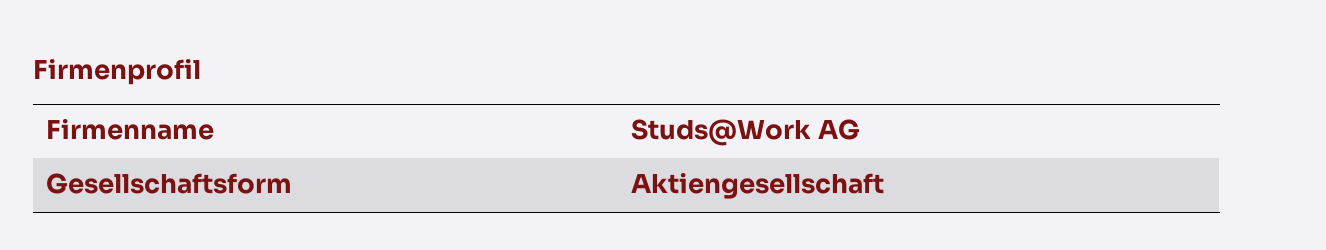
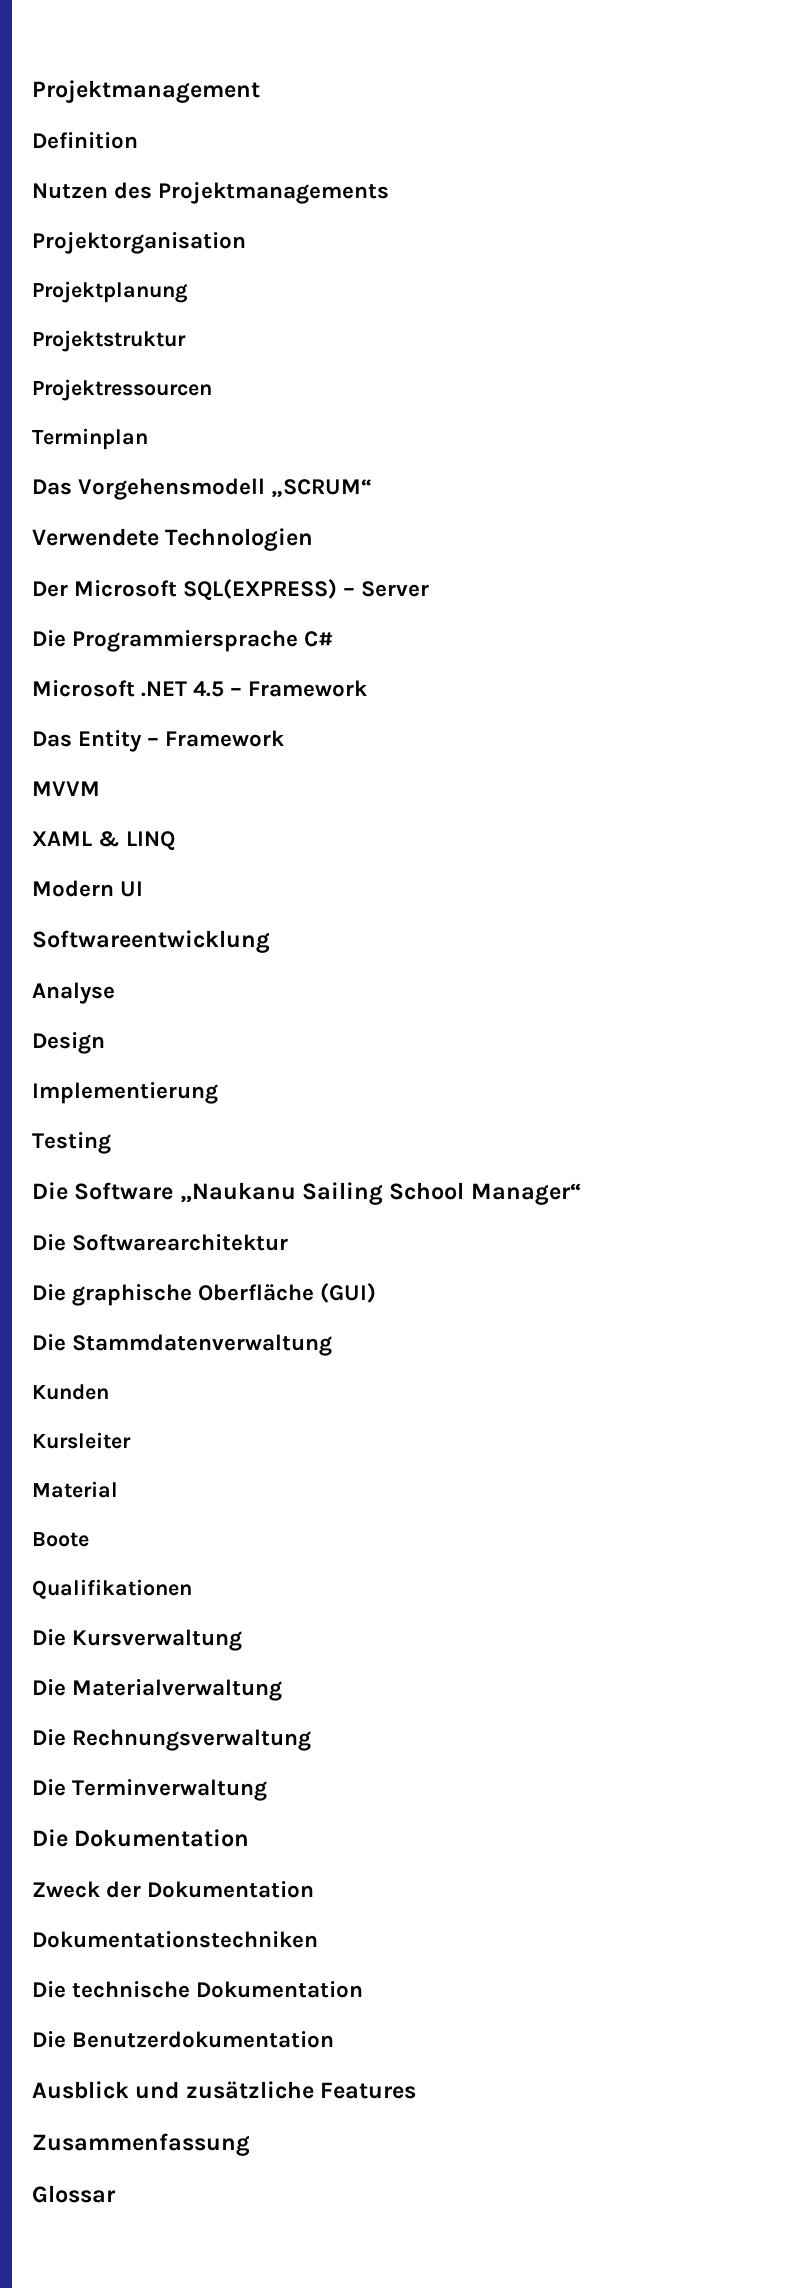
[33,59,201,85] [45,119,214,140] [630,119,860,146] [45,173,292,194] [630,173,884,199] Firmenprofil // Firmenname | Studs@Work AG // Gesellschaftsform | Aktiengesellschaft -> [32,80,260,103] [32,132,138,149] [32,182,390,204] [32,232,246,254] [32,281,188,303] [32,330,186,352] [32,379,212,401] [32,428,148,450] [32,478,373,500] [32,528,314,551] [32,579,430,601] [32,630,334,652] [32,680,368,697] [32,730,285,752] [32,781,100,796] [32,831,176,851] [32,880,144,897] [32,930,270,953] [32,982,115,1004] [32,1032,105,1054] [32,1082,218,1104] [32,1132,111,1154] [32,1182,582,1205] [32,1234,289,1251] [32,1283,377,1306] [32,1334,333,1356] [32,1384,109,1400] [32,1432,131,1449] [32,1481,118,1498] [32,1532,89,1547] [32,1579,192,1599] [32,1629,243,1651] [32,1679,283,1701] [32,1729,312,1751] [32,1779,268,1801] [32,1829,250,1847] [32,1881,315,1898] [32,1931,318,1948] [32,1981,364,1998] [32,2031,335,2048] [32,2081,417,2099] [32,2133,250,2156] [32,2185,116,2203] Projektmanagement // Definition // Nutzen des Projektmanagements // Projektorganisation // Projektplanung // Projektstruktur // Projektressourcen // Terminplan // Das Vorgehensmodell „SCRUM“ // Verwendete Technologien // Der Microsoft SQL(EXPRESS) – Server // Die Programmiersprache C# // Microsoft .NET 4.5 – Framework // Das Entity – Framework // MVVM // XAML & LINQ // Modern UI // Softwareentwicklung // Analyse // Design // Implementierung // Testing // Die Software „Naukanu Sailing School Manager“ // Die Softwarearchitektur // Die graphische Oberfläche (GUI) // Die Stammdatenverwaltung // Kunden // Kursleiter // Material // Boote // Qualifikationen // Die Kursverwaltung // Die Materialverwaltung // Die Rechnungsverwaltung // Die Terminverwaltung // Die Dokumentation // Zweck der Dokumentation // Dokumentationstechniken // Die technische Dokumentation // Die Benutzerdokumentation // Ausblick und zusätzliche Features // Zusammenfassung // Glossar

